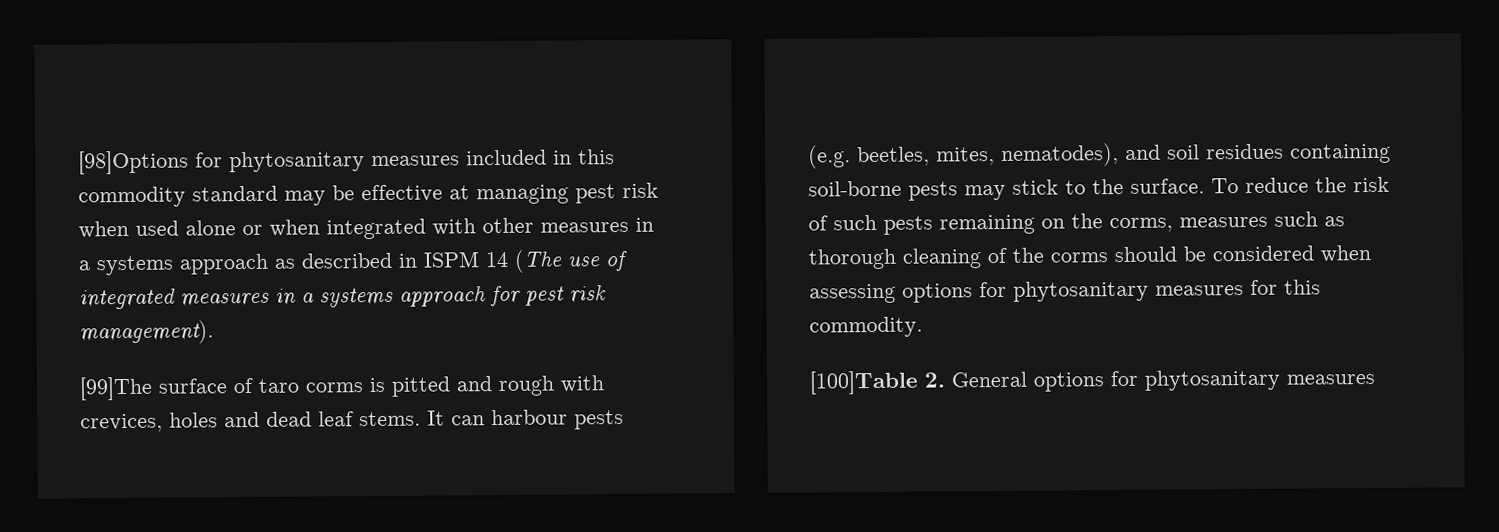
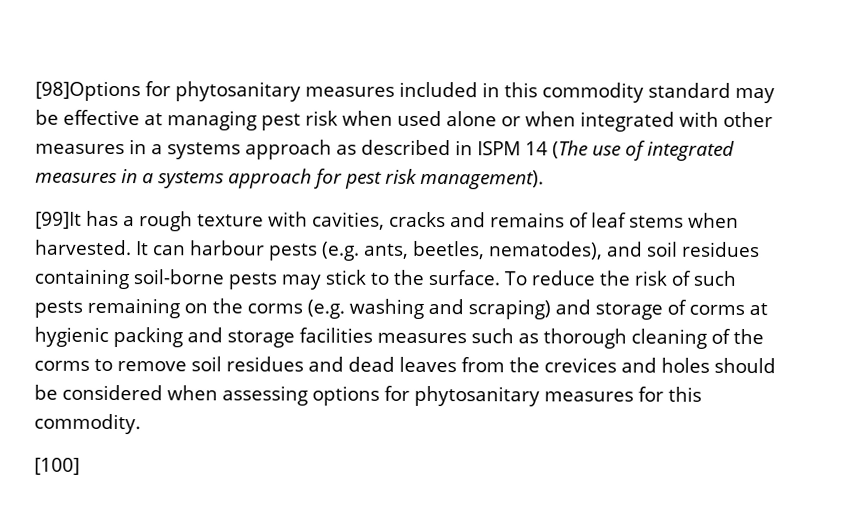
[79,375,605,401] [80,411,421,433] [99]The surface of taro corms is pitted and rough with crevices, holes and dead leaf stems. -> [35,210,739,232] [35,239,132,256] [99]It has a rough texture with cavities, cracks and remains of leaf stems when harvested.
[857,146,995,167] beetles, mites, -> [363,240,485,260] ants, beetles,
[1109,217,1173,233] corms, -> [247,298,768,320] [34,326,373,348] corms (e.g. washing and scraping) and storage of corms at hygienic packing and storage facilities
(1108, 257) none -> [94,356,710,373] to remove soil residues and dead leaves from the crevices and holes
[809,369,1375,395] [100]Table 2. General options for phytosanitary measures -> [34,457,80,475] [100]

